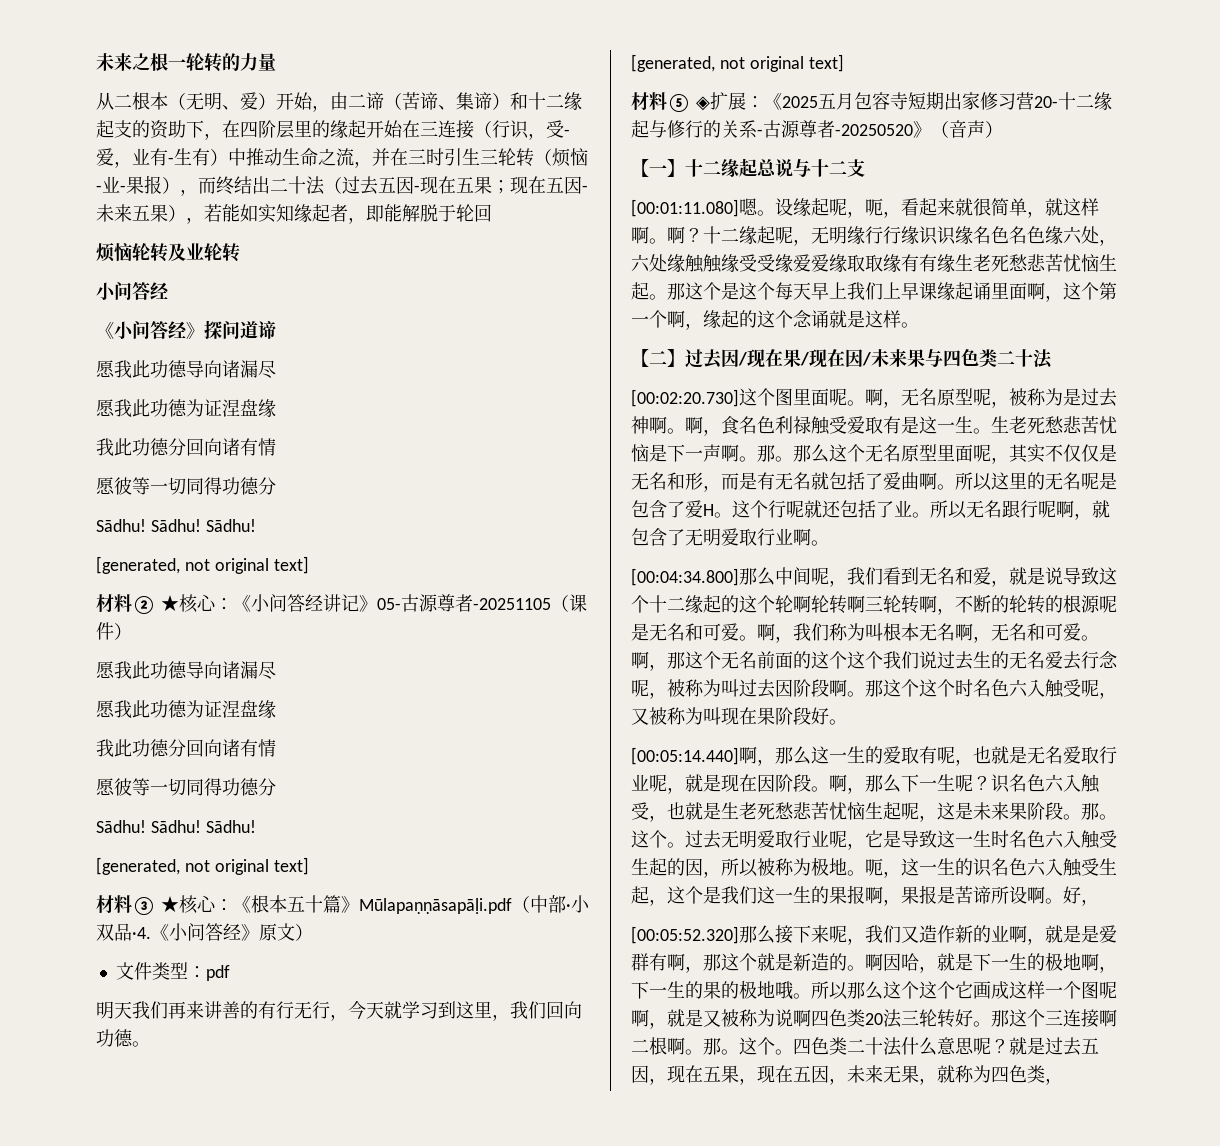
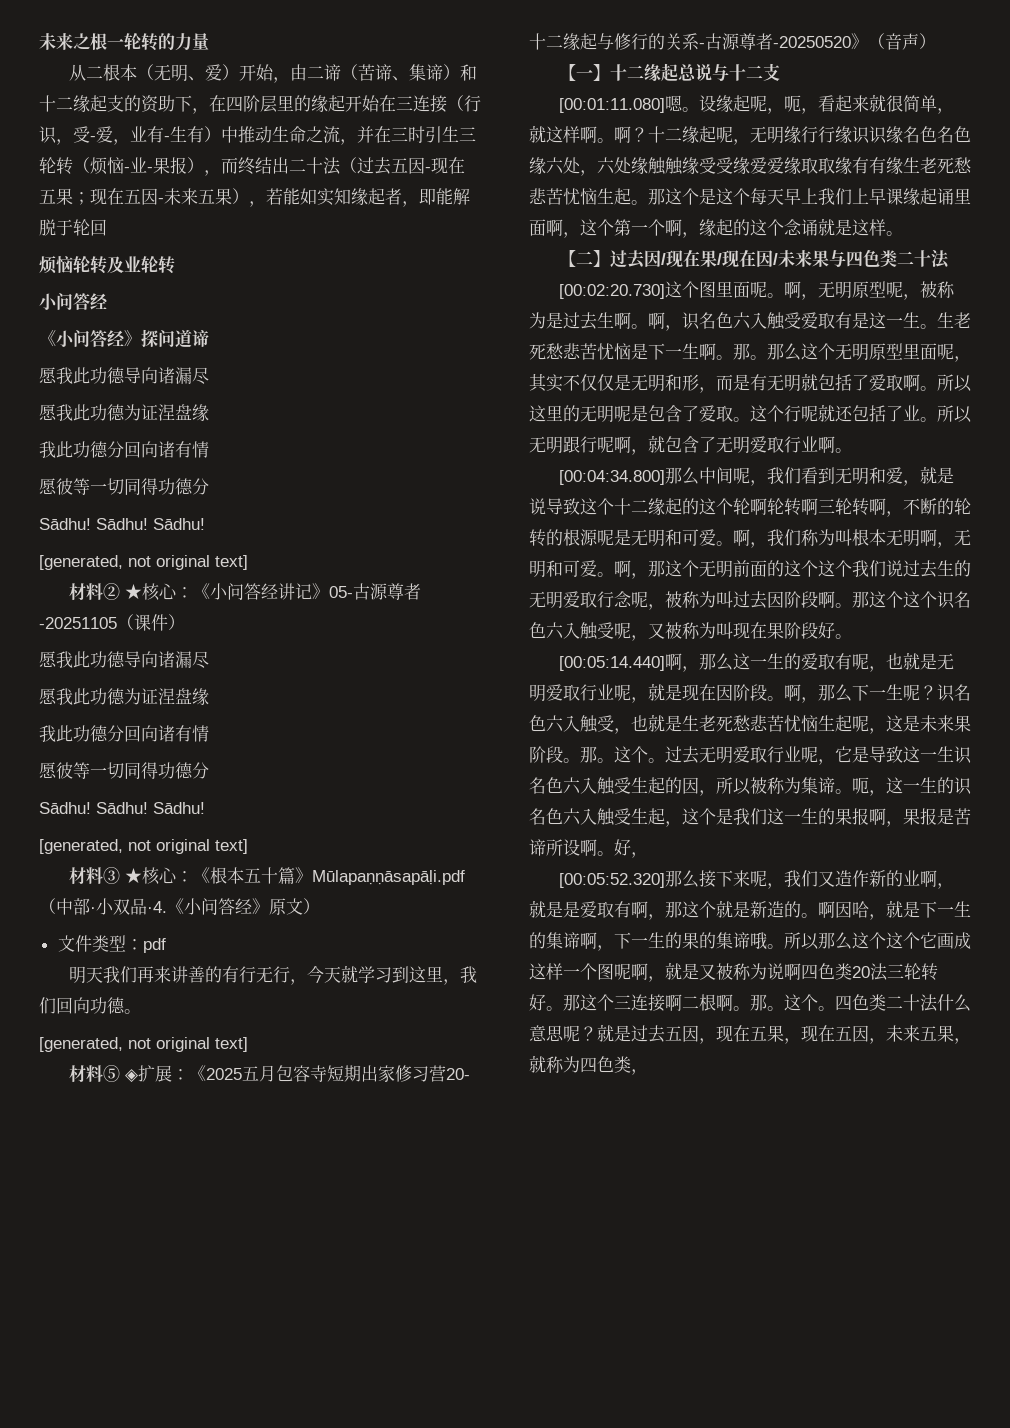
[919,388,937,406] 名 -> [835,281,853,299] 明
[631,416,649,434] 神 -> [597,312,614,328] 生
[721,416,811,434] 食名色利禄 -> [682,312,767,330] 识名色六入
[703,444,721,462] 声 -> [682,343,699,359] 生
[883,444,901,462] 名 -> [852,343,869,361] 明
[649,472,667,490] 名 -> [648,374,665,392] 明
[793,472,811,490] 名 -> [784,374,801,392] 明
[901,472,919,490] 曲 -> [886,374,903,391] 取
[1063,472,1081,490] 名 -> [597,405,614,423] 明
[703,504,714,516] H -> [716,405,733,422] 取
[984,500,1002,518] 名 -> [546,436,563,454] 明
[937,567,955,585] 名 -> [852,467,870,485] 明
[667,623,685,641] 名 -> [648,529,665,547] 明
[937,623,1027,643] 名啊，无名 -> [903,529,971,548] [529,560,546,578] 明啊，无明
[739,651,757,669] 名 -> [716,560,733,578] 明
[1027,651,1081,670] 名爱去 -> [546,591,597,609] 明爱取
[955,679,973,697] 时 -> [937,591,955,609] 识
[1045,746,1063,764] 名 -> [529,684,546,702] 明
[991,830,1009,848] 时 -> [954,746,972,764] 识
[811,857,847,876] 极地 -> [801,777,835,794] 集谛
[631,953,649,971] 群 -> [597,901,614,918] 取
[1045,952,1081,971] 极地 -> [546,932,580,949] 集谛
[739,980,775,999] 极地 -> [716,932,750,949] 集谛
[883,1065,901,1083] 无 -> [920,1026,937,1041] 五

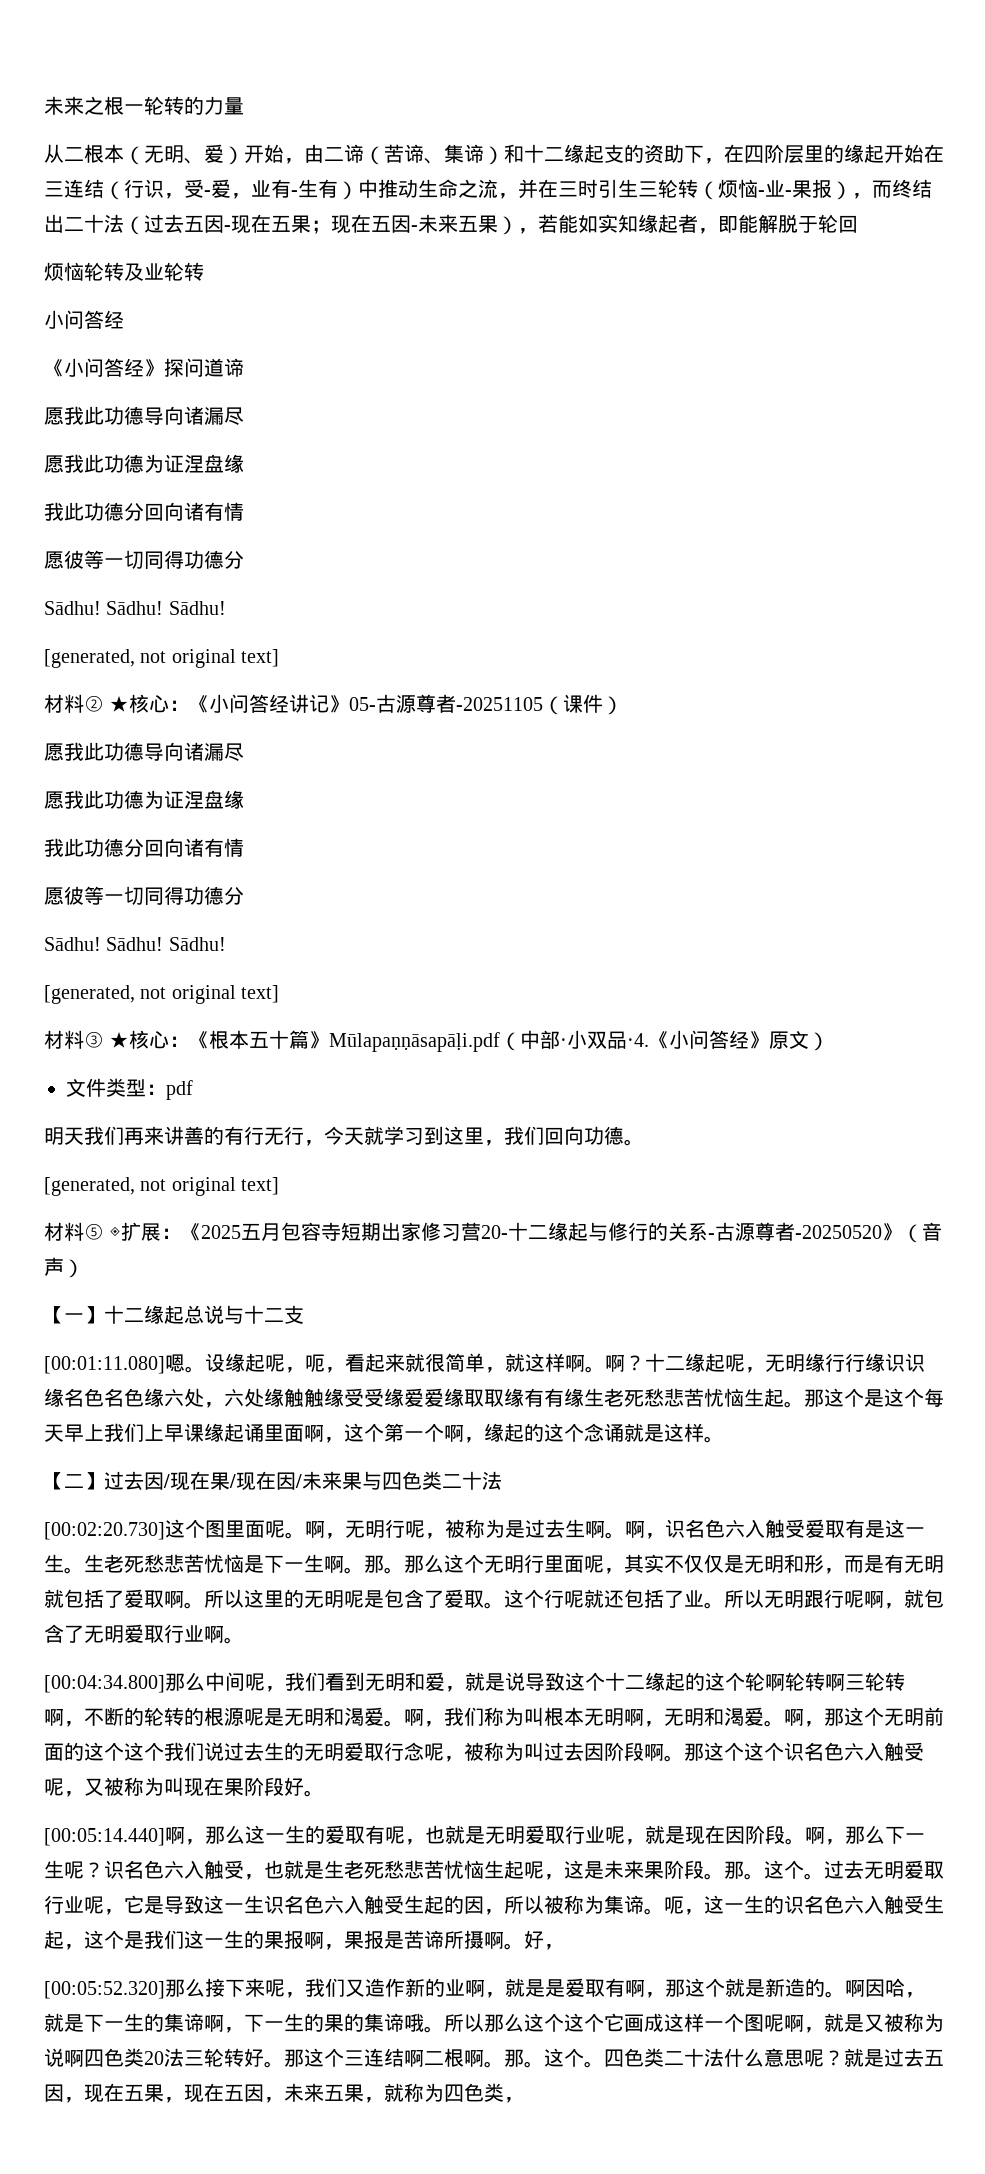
[430,95,447,113] 接 -> [84,179,104,198] 结
[852,281,887,298] 原型 -> [385,1519,405,1538] 行
[869,343,903,360] 原型 -> [524,1554,544,1573] 行
[682,529,699,546] 可 -> [344,1707,364,1726] 渴
[563,560,580,577] 可 -> [724,1707,744,1726] 渴
[563,839,580,856] 设 -> [464,1930,484,1949] 摄
[648,994,665,1012] 接 -> [384,2048,404,2067] 结

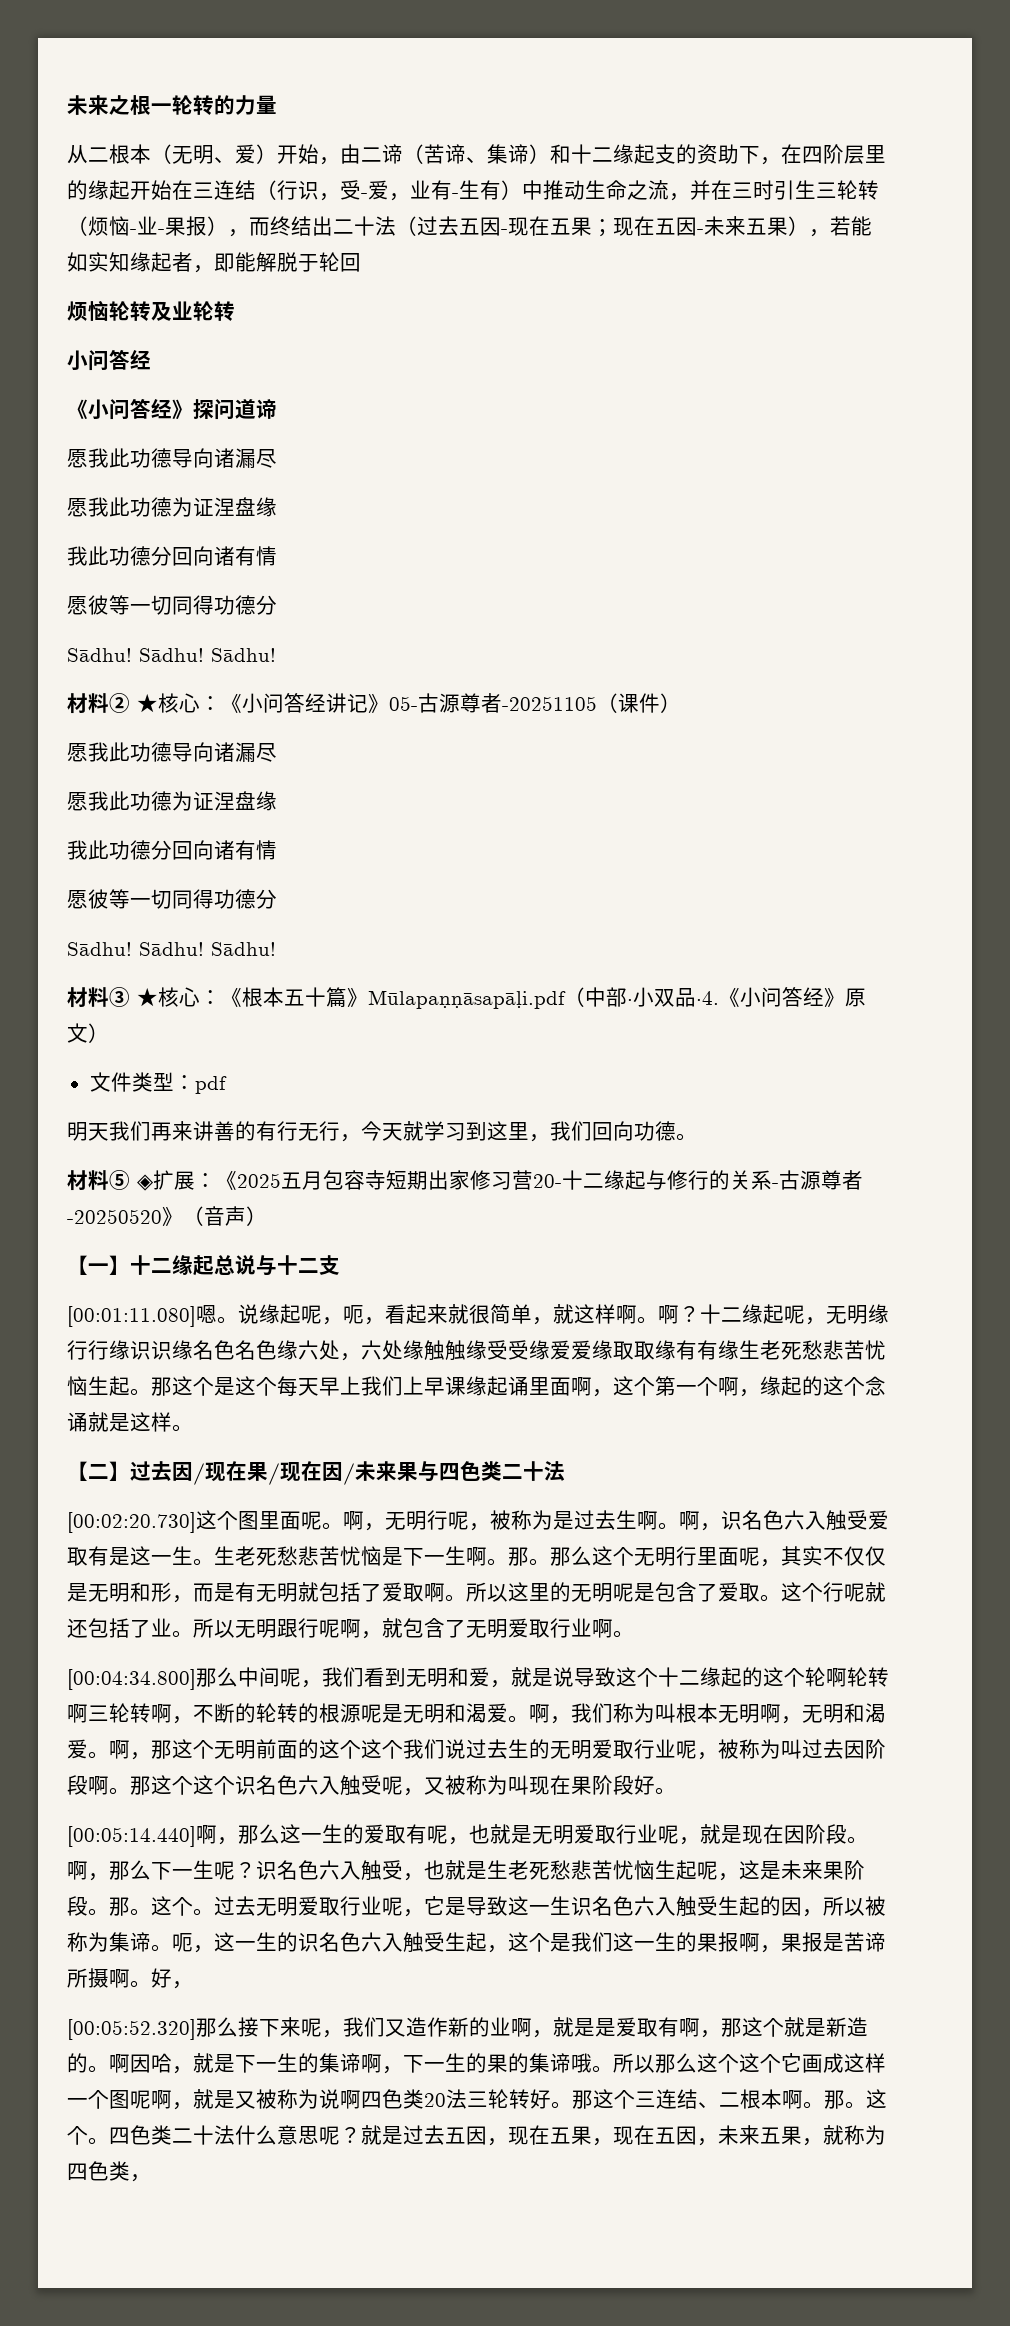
[44,649,280,668] // [generated, not original text] -> (276, 655) none
[44,985,280,1004] // [generated, not original text] -> (276, 949) none
[44,1177,280,1196] // [generated, not original text] -> (697, 1137) none
[205,1353,225,1372] 设 -> [238,1304,259,1324] 说
[404,1742,424,1761] 念 -> [655,1739,676,1758] 业
[404,2048,464,2067] 啊二根 -> [698,2089,782,2109] 、二根本

